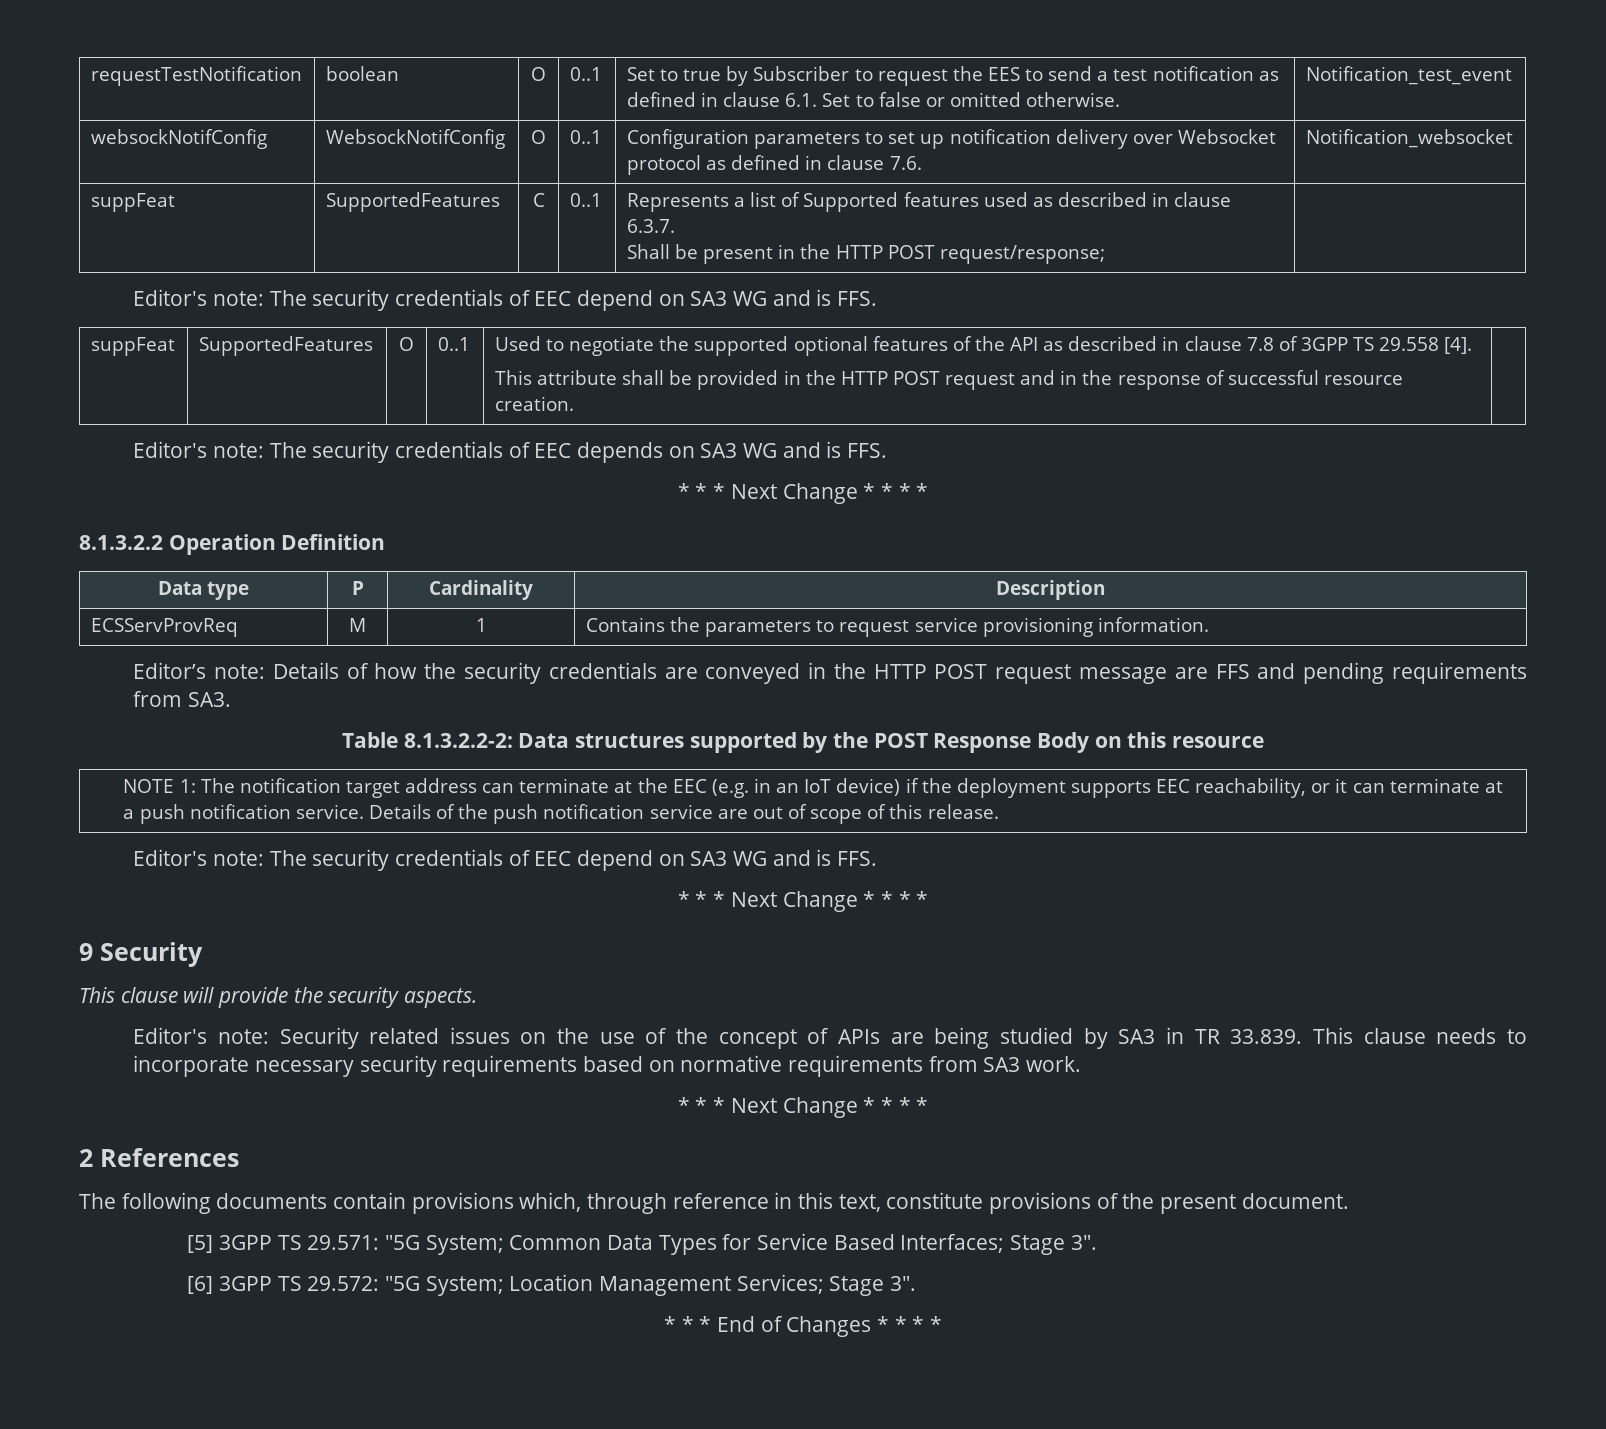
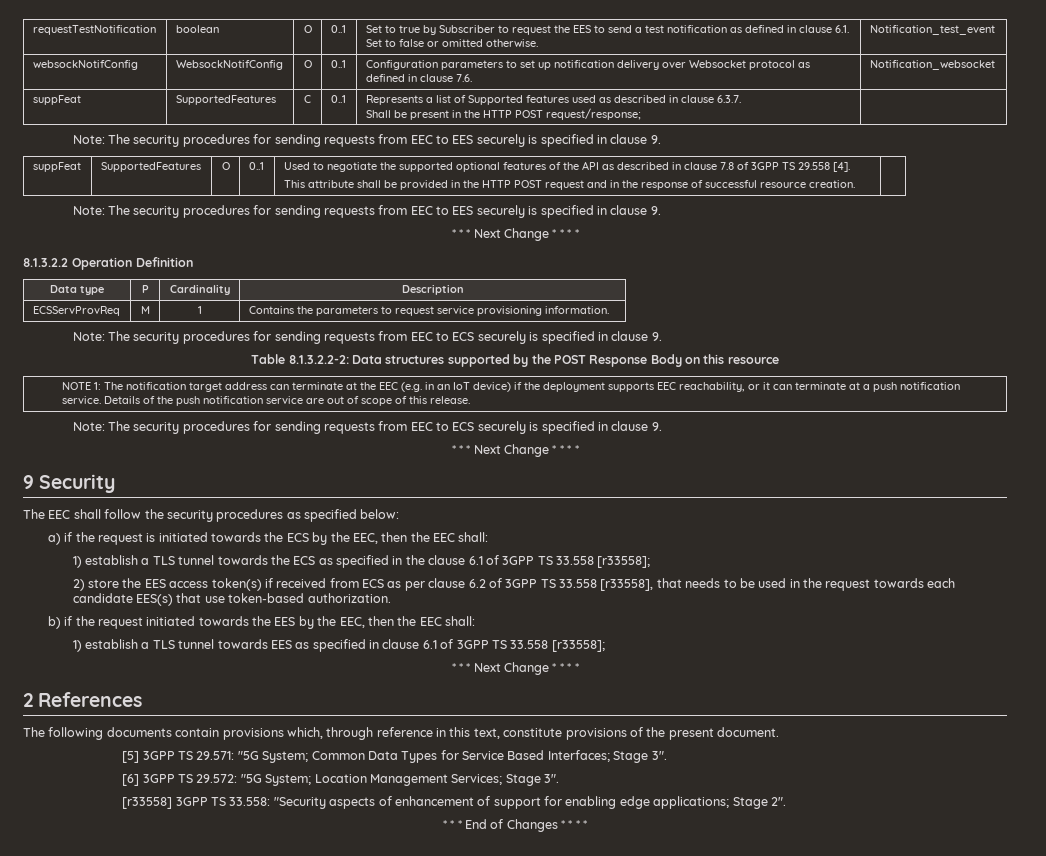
[133,289,877,311] Editor's note: The security credentials of EEC depend on SA3 WG and is FFS. -> [72,134,661,147] Note: The security procedures for sending requests from EEC to EES securely is specified in clause 9.
[133,441,887,463] Editor's note: The security credentials of EEC depends on SA3 WG and is FFS. -> [72,205,661,218] Note: The security procedures for sending requests from EEC to EES securely is specified in clause 9.
[133,662,1528,684] [133,691,231,707] Editor’s note: Details of how the security credentials are conveyed in the HTTP POST request message are FFS and pending requirements from SA3. -> [72,331,662,344] Note: The security procedures for sending requests from EEC to ECS securely is specified in clause 9.
[133,849,877,871] Editor's note: The security credentials of EEC depend on SA3 WG and is FFS. -> [72,421,662,434] Note: The security procedures for sending requests from EEC to ECS securely is specified in clause 9.
[79,987,478,1008] [133,1027,1527,1049] [133,1055,1081,1077] This clause will provide the security aspects. // Editor's note: Security related issues on the use of the concept of APIs are being studied by SA3 in TR 33.839. This clause needs to incorporate necessary security requirements based on normative requirements from SA3 work. -> [23,509,400,522] [47,532,489,545] [72,555,651,568] [72,578,956,591] [72,593,391,606] [47,616,476,629] [72,639,605,652] The EEC shall follow the security procedures as specified below: // a) if the request is initiated towards the ECS by the EEC, then the EEC shall: // 1) establish a TLS tunnel towards the ECS as specified in the clause 6.1 of 3GPP TS 33.558 [r33558]; // 2) store the EES access token(s) if received from ECS as per clause 6.2 of 3GPP TS 33.558 [r33558], that needs to be used in the request towards each candidate EES(s) that use token-based authorization. // b) if the request initiated towards the EES by the EEC, then the EEC shall: // 1) establish a TLS tunnel towards EES as specified in clause 6.1 of 3GPP TS 33.558 [r33558];
(917, 1283) none -> [122,796,786,809] // [r33558] 3GPP TS 33.558: "Security aspects of enhancement of support for enabling edge applications; Stage 2".

